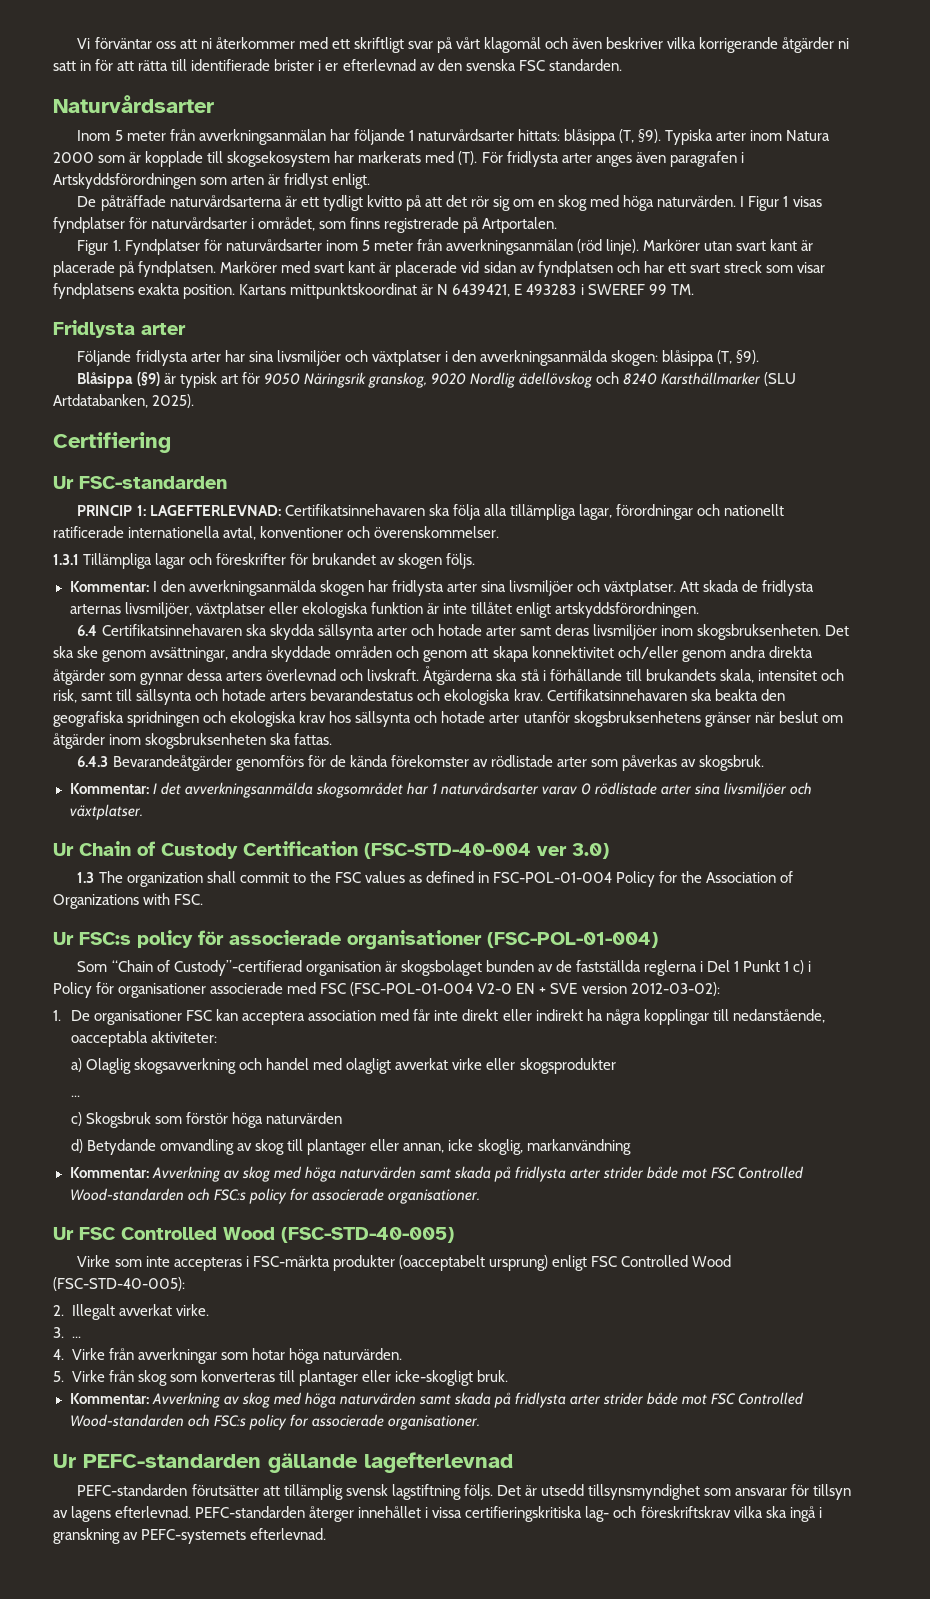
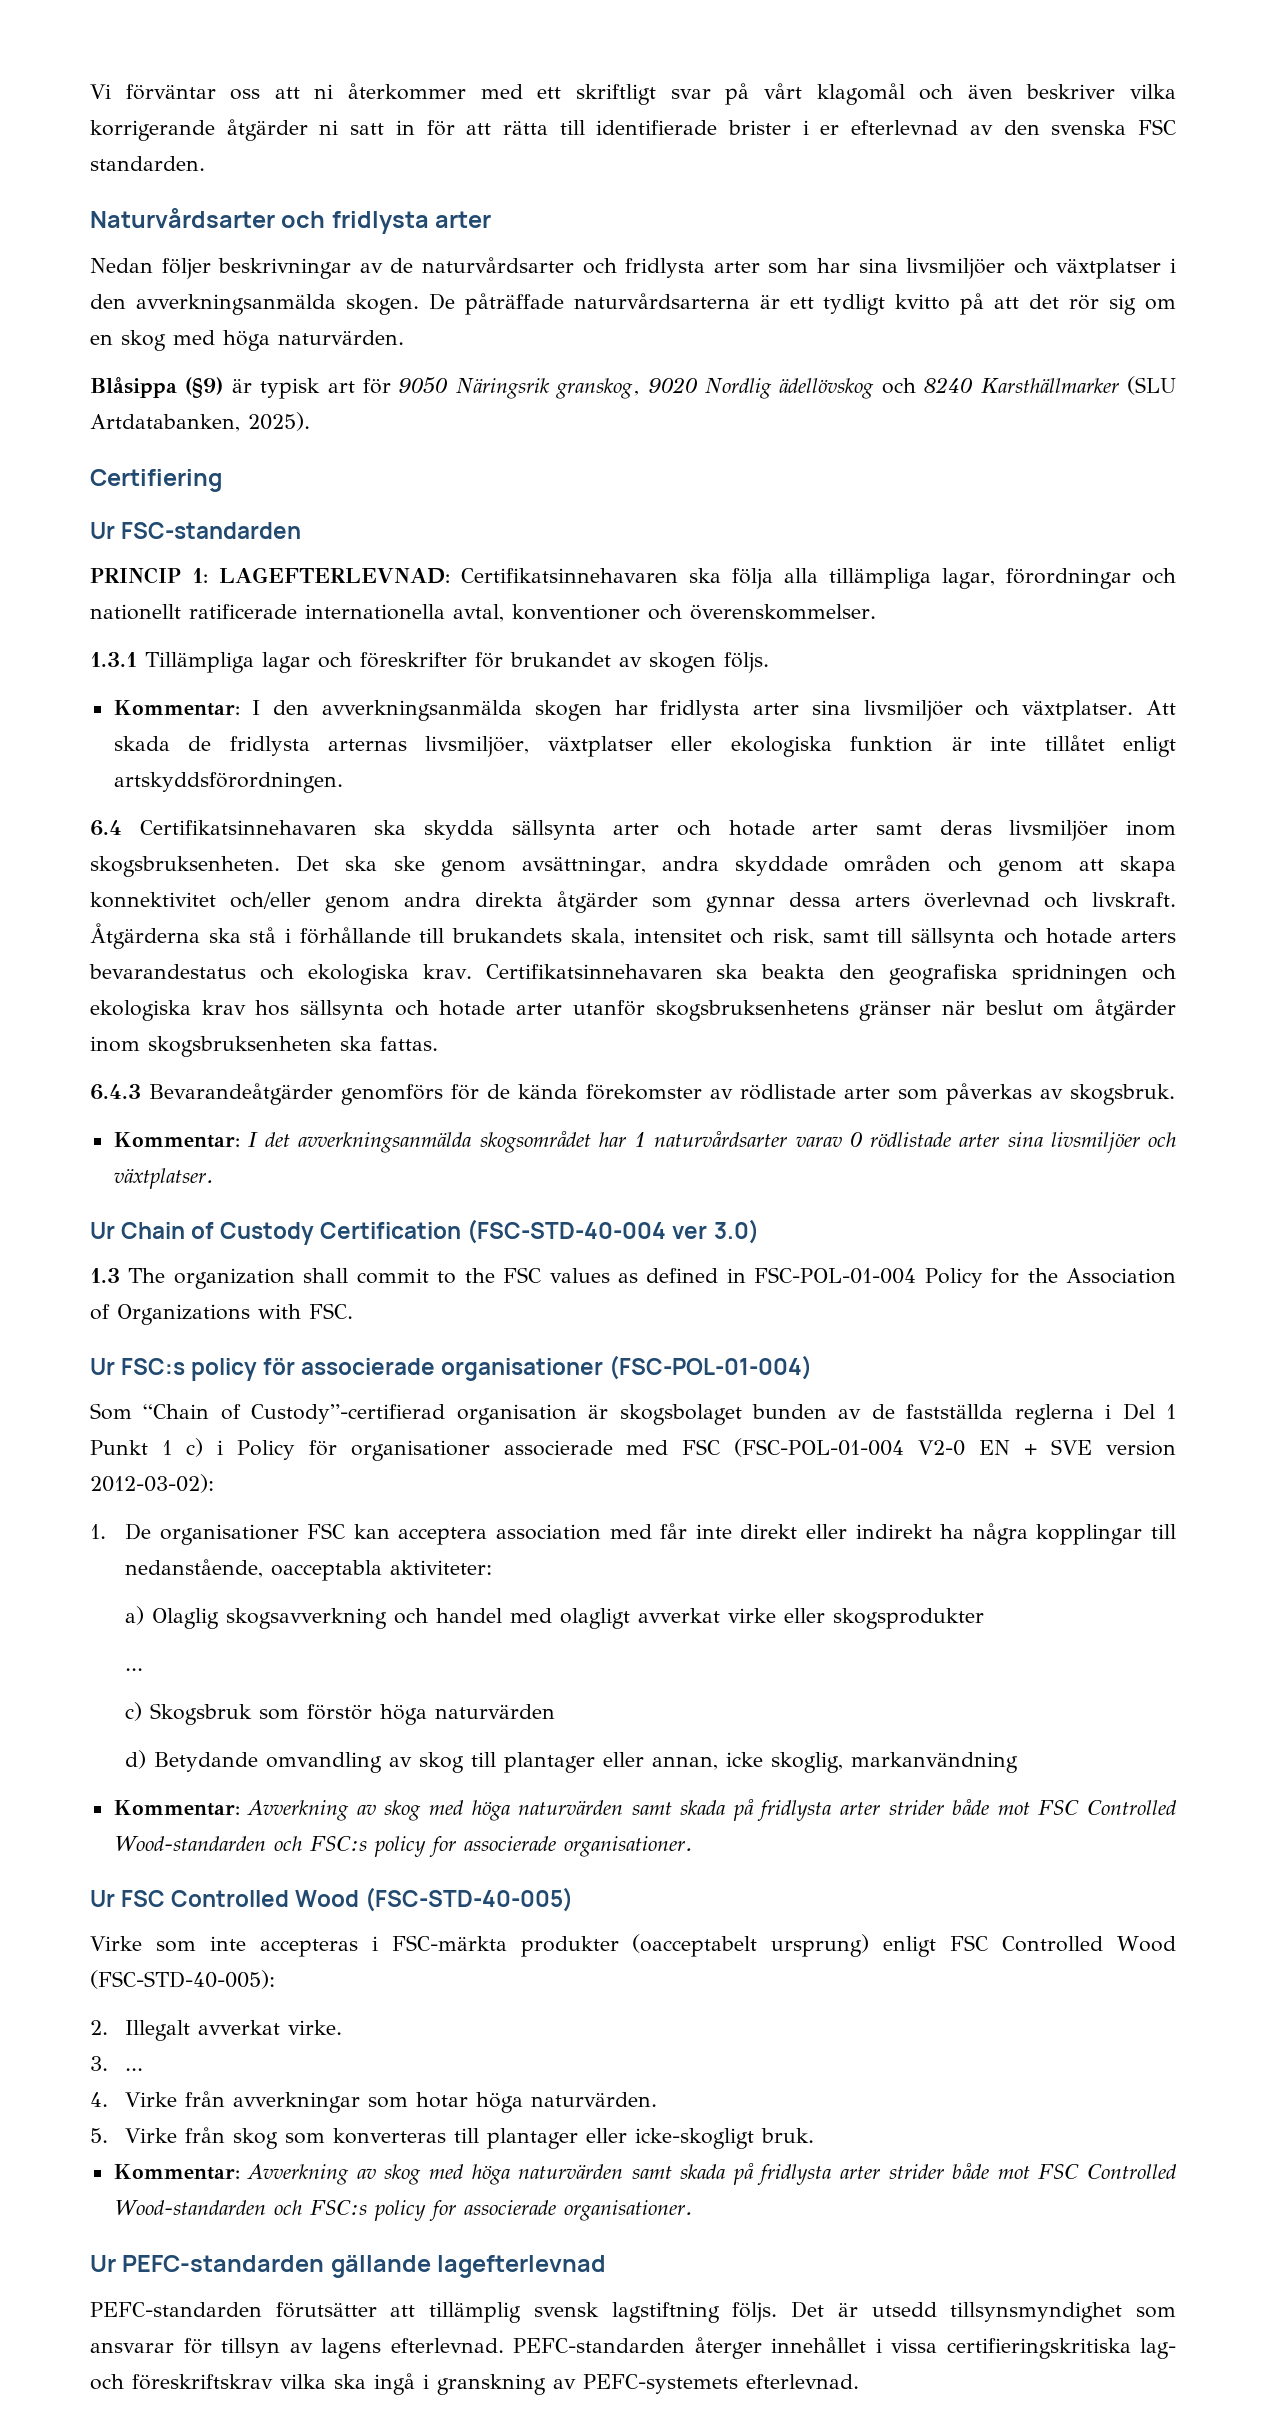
[77,129,831,145] [53,151,744,167] [53,173,371,189] // Inom 5 meter från avverkningsanmälan har följande 1 naturvårdsarter hittats: blåsippa (T, §9). Typiska arter inom Natura 2000 som är kopplade till skogsekosystem har markerats med (T). För fridlysta arter anges även paragrafen i Artskyddsförordningen som arten är fridlyst enligt. // -> [281,211,492,234] [90,257,1177,279] [90,294,419,315] och fridlysta arter // Nedan följer beskrivningar av de naturvårdsarter och fridlysta arter som har sina livsmiljöer och växtplatser i den avverkningsanmälda skogen.
[740,196,822,211] [53,217,558,233] [77,239,814,255] [53,261,825,277] [53,283,694,299] [53,320,186,338] [77,350,760,366] I Figur 1 visas fyndplatser för naturvårdsarter i området, som finns registrerade på Artportalen. // Figur 1. Fyndplatser för naturvårdsarter inom 5 meter från avverkningsanmälan (röd linje). Markörer utan svart kant är placerade på fyndplatsen. Markörer med svart kant är placerade vid sidan av fyndplatsen och har ett svart streck som visar fyndplatsens exakta position. Kartans mittpunktskoordinat är N 6439421, E 493283 i SWEREF 99 TM. // Fridlysta arter // Följande fridlysta arter har sina livsmiljöer och växtplatser i den avverkningsanmälda skogen: blåsippa (T, §9). -> (404, 337) none

